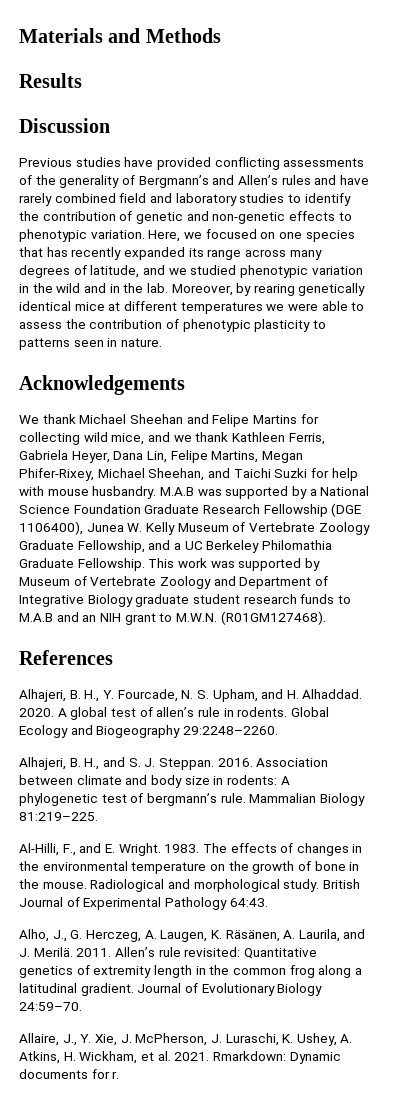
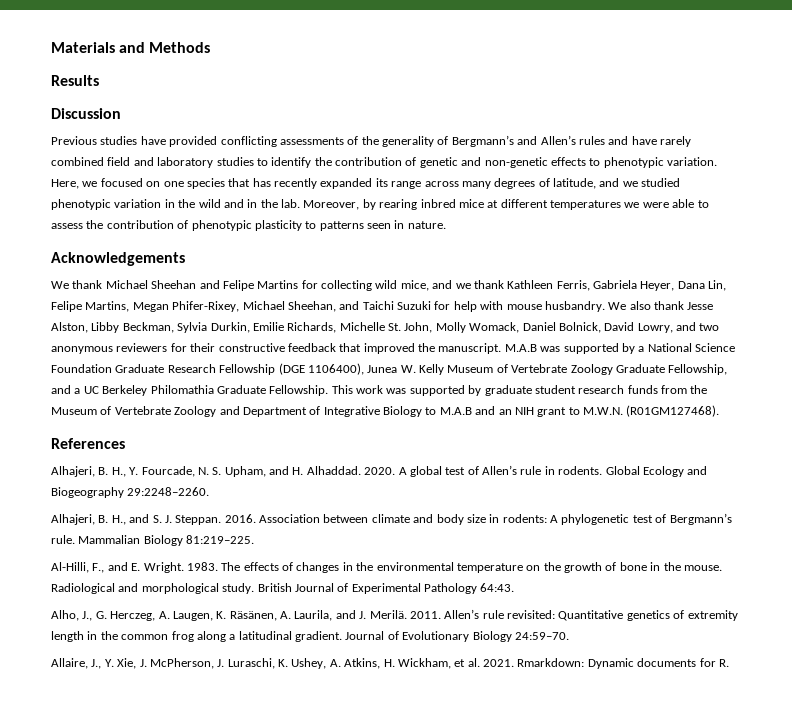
[298,283,366,296] [19,301,71,311] genetically identical -> [420,199,456,208] inbred
[274,468,308,478] Suzki -> [397,301,431,310] Suzuki
(157, 492) none -> [608,301,714,310] [51,322,720,333] [51,343,502,354] We also thank Jesse Alston, Libby Beckman, Sylvia Durkin, Emilie Richards, Michelle St. John, Molly Womack, Daniel Bolnick, David Lowry, and two anonymous reviewers for their constructive feedback that improved the manuscript.
(320, 564) none -> [484,385,708,396] graduate student research funds from the
[135,594,335,607] graduate student research funds -> (422, 411) none
[156,707,195,717] allen’s -> [482,465,517,475] Allen’s
[146,793,217,806] bergmann’s -> [669,513,732,525] Bergmann’s
[112,1071,120,1079] r. -> [718,659,729,667] R.

